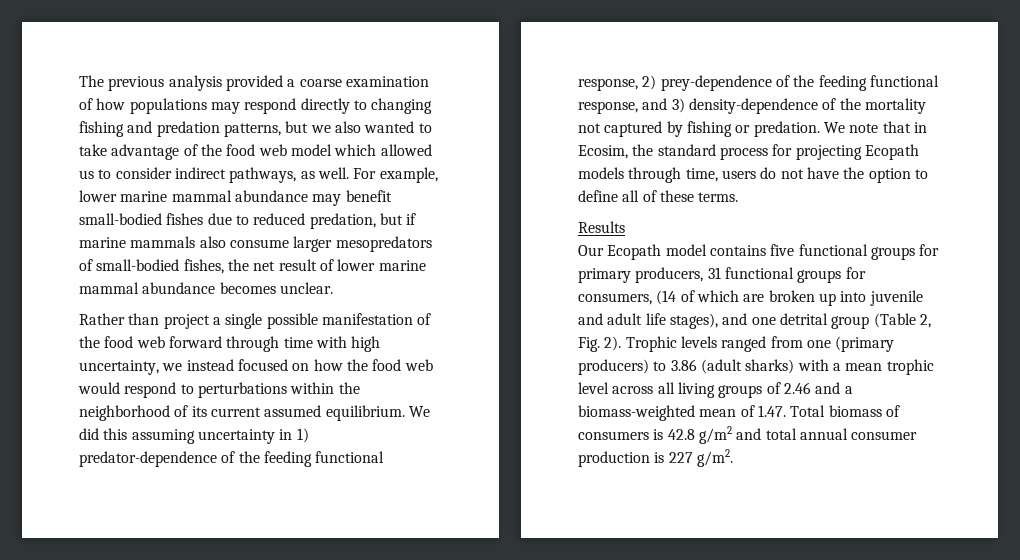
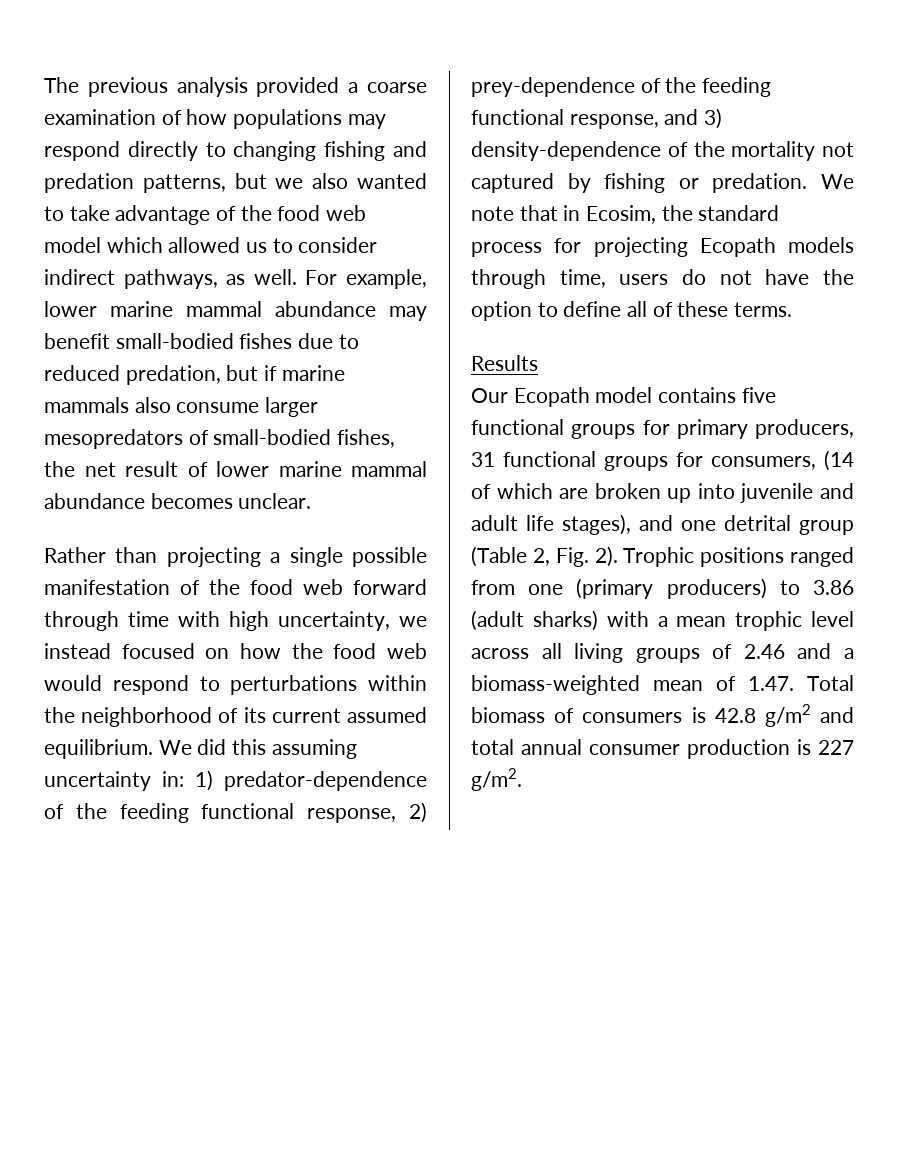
[163,314,210,329] project -> [166,547,261,567] projecting
[279,429,293,440] in -> [162,771,184,787] in:
[680,336,717,348] levels -> [700,547,785,567] positions

